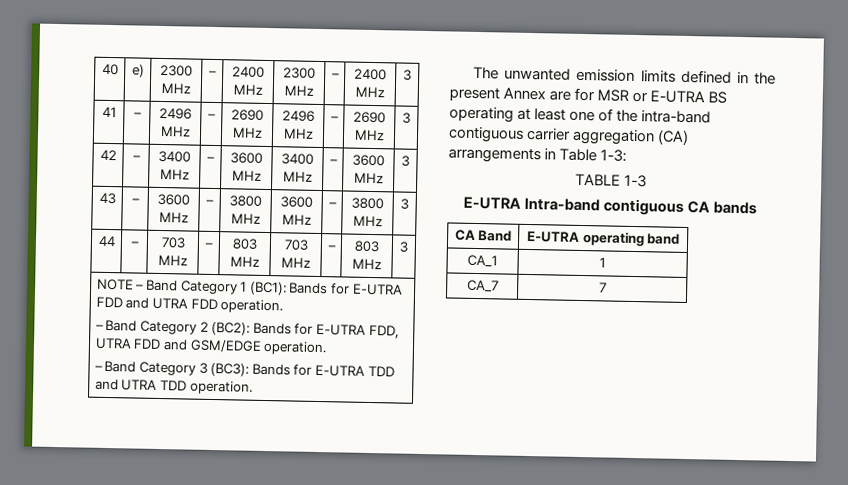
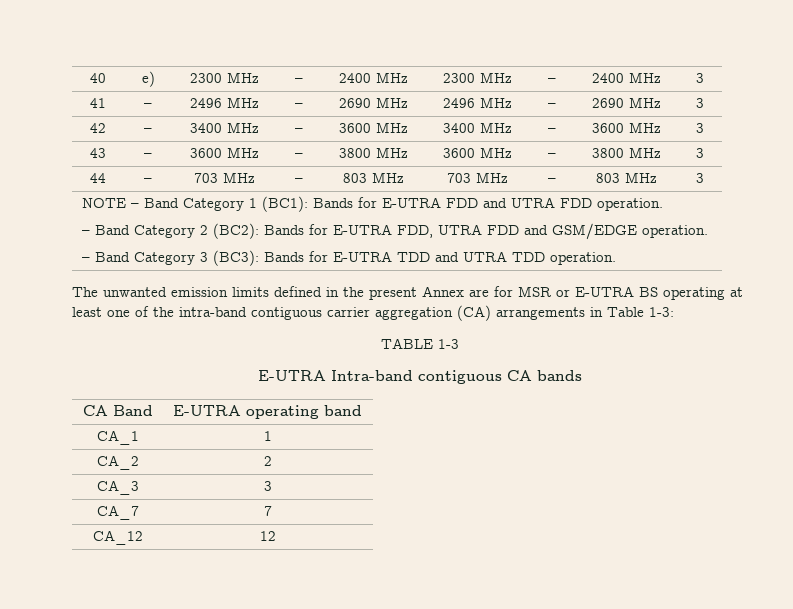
(606, 262) none -> [96,455,139,470] [263,456,272,466] [96,480,139,495] [263,481,272,491] // CA_2 | 2 // CA_3 | 3
(607, 287) none -> [92,530,143,545] [259,531,276,541] // CA_12 | 12

